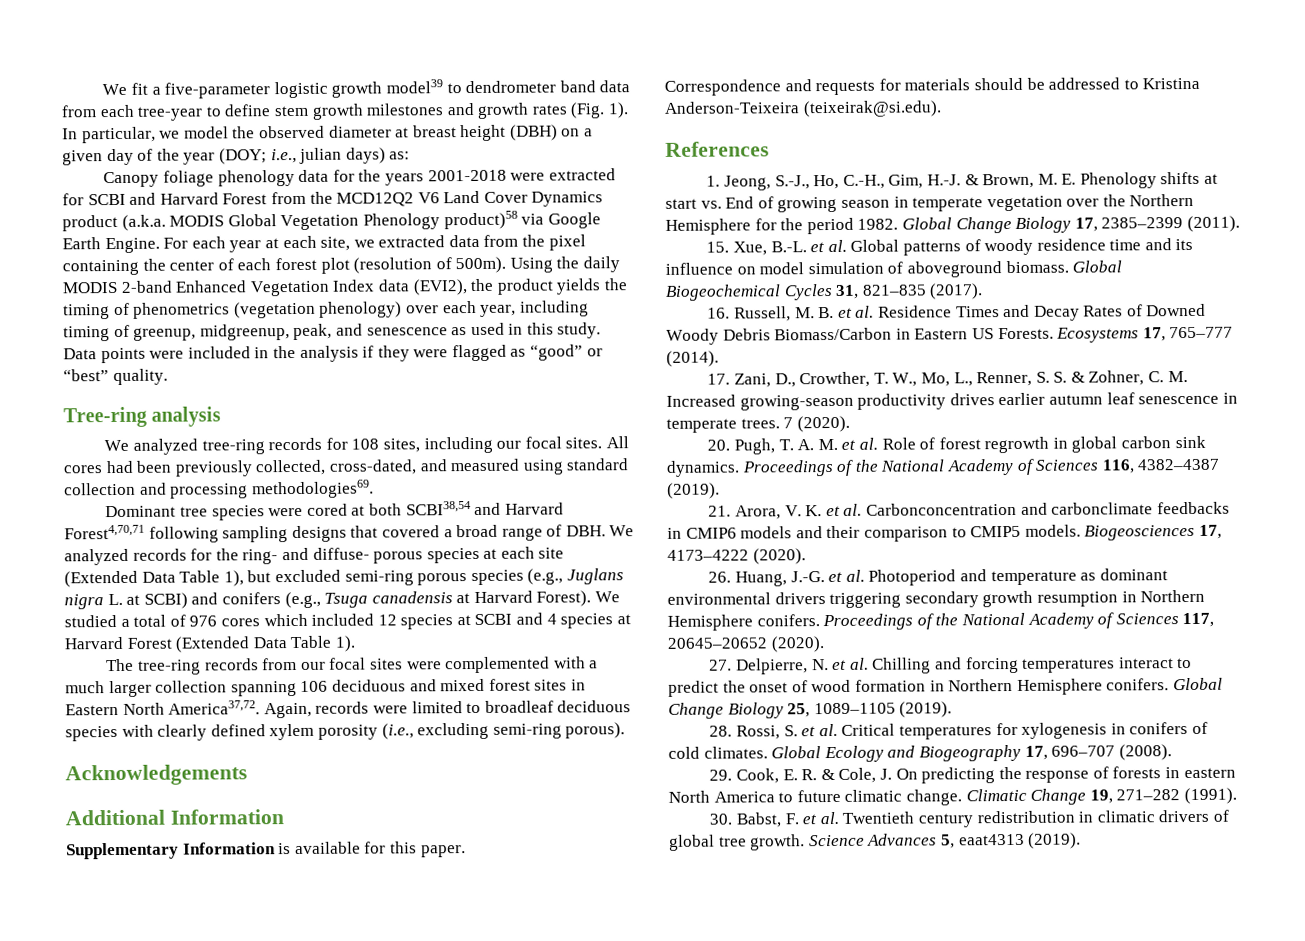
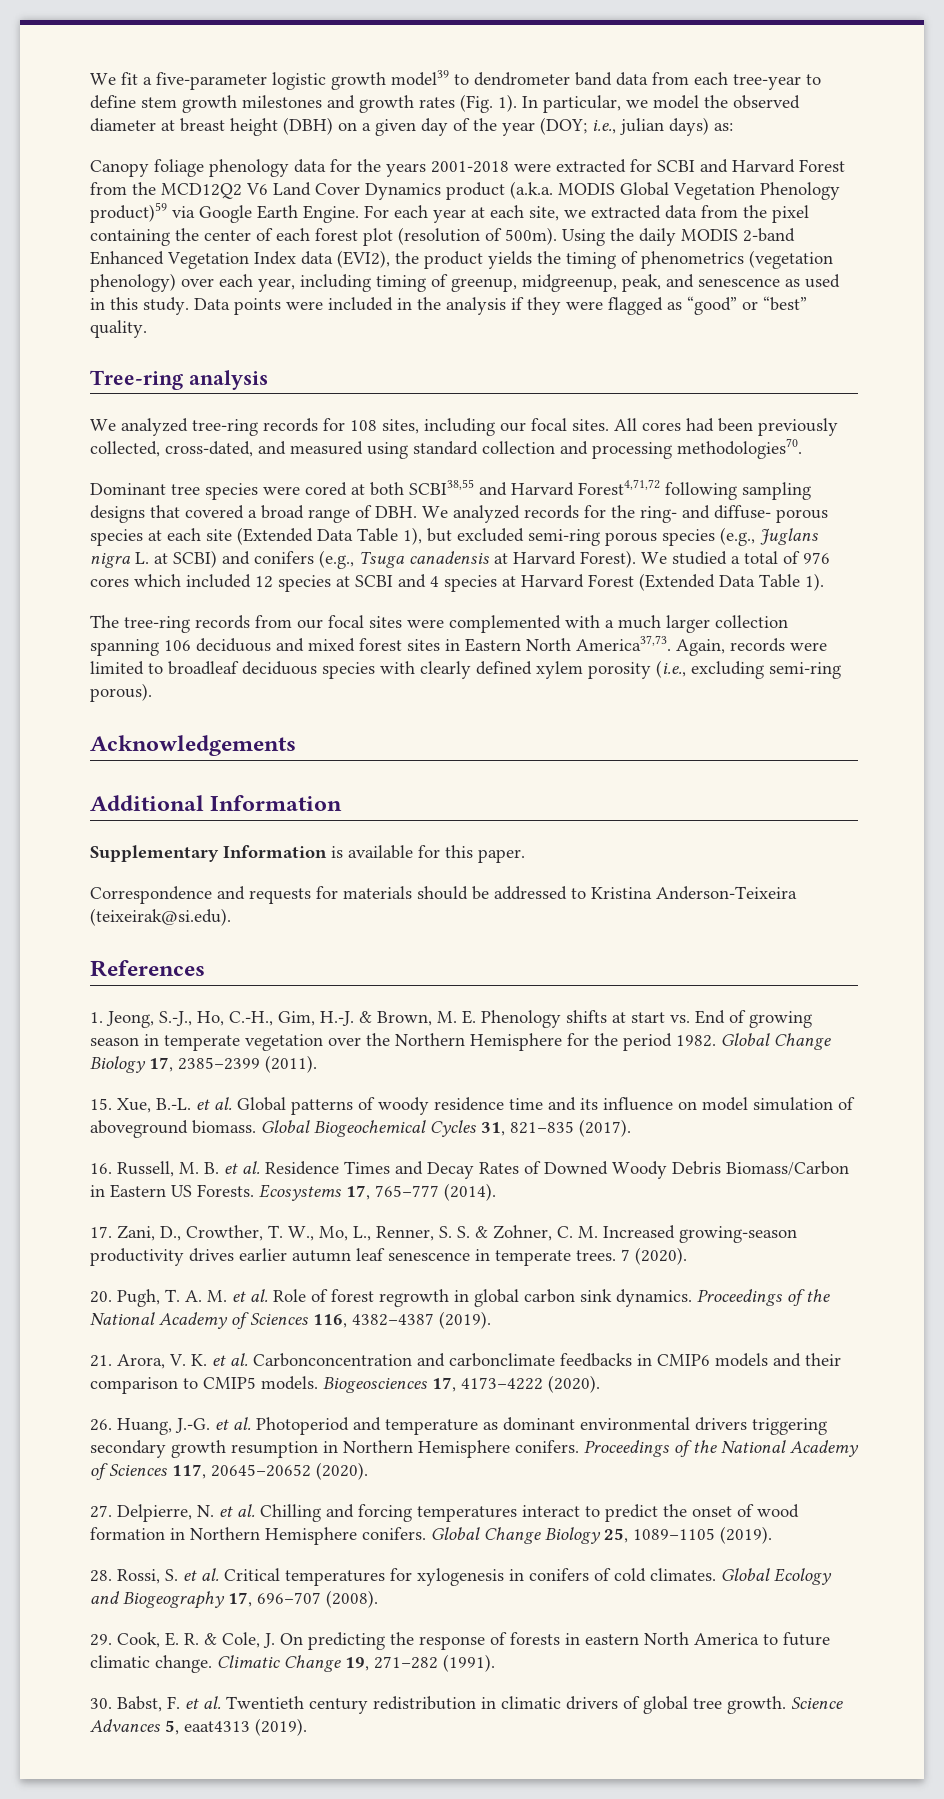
[443,210,518,230] product)58 -> [90,202,167,223] product)59
[251,479,374,499] methodologies69. -> [677,438,802,459] methodologies70.
[405,501,564,516] [64,524,145,540] SCBI38,54 and Harvard Forest4,70,71 -> [409,479,660,496] SCBI38,55 and Harvard Forest4,71,72
[168,700,261,715] America37,72. -> [576,635,671,651] America37,73.

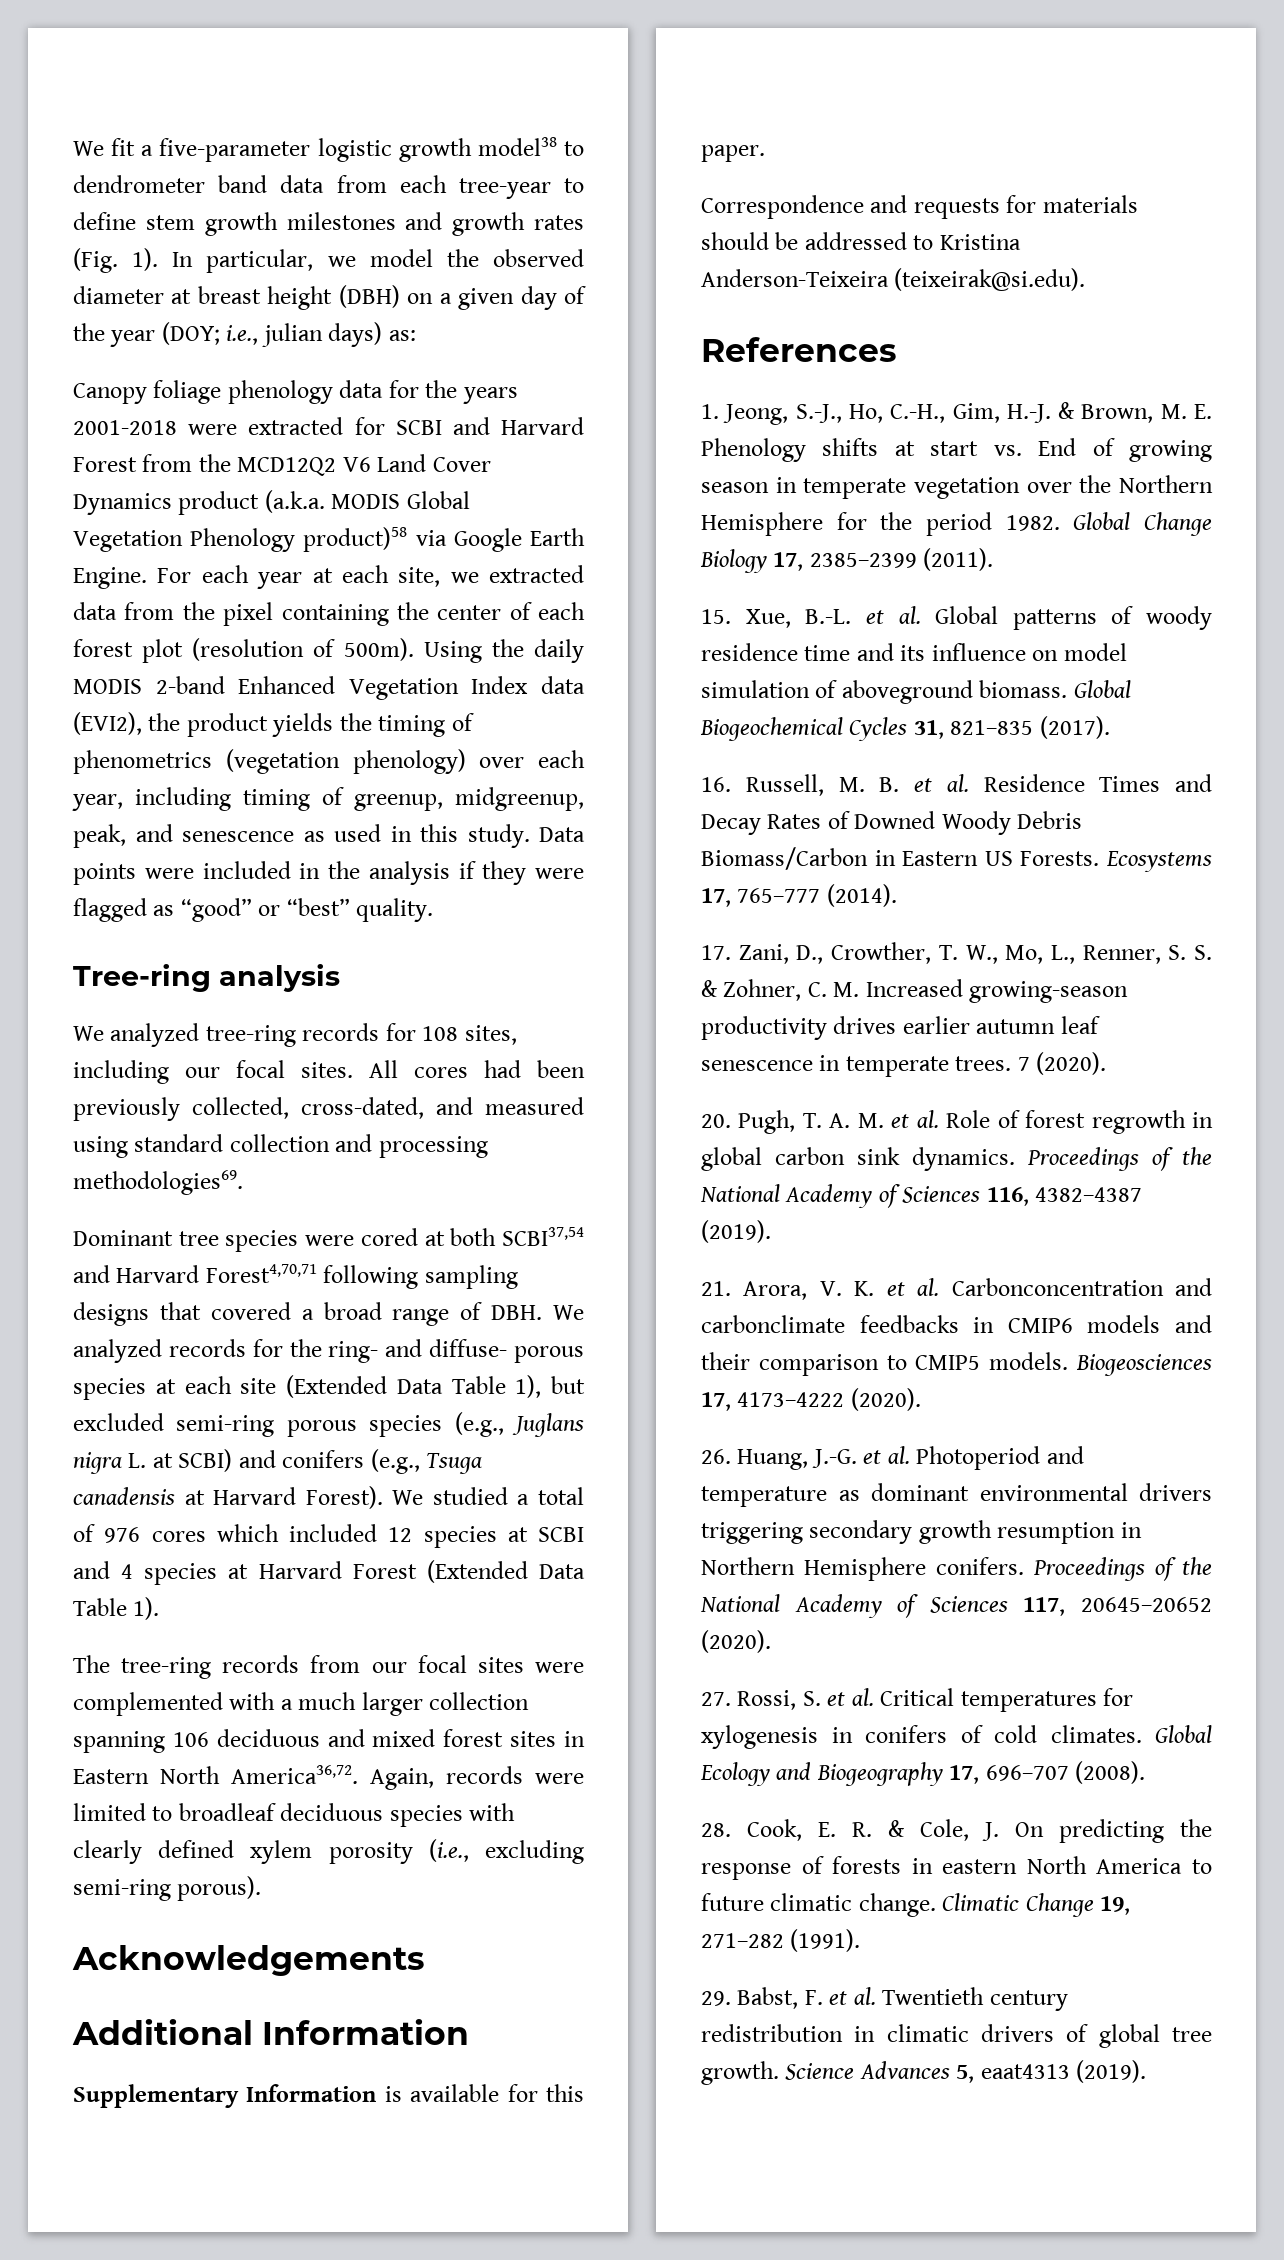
[391,70,449,86] model39 -> [477,137,557,156] model38
[90,202,167,223] product)59 -> [303,527,408,552] product)58
[677,438,802,459] methodologies70. -> [73,1170,243,1195] methodologies69.
[409,479,660,496] SCBI38,55 and Harvard Forest4,71,72 -> [502,1227,584,1246] [73,1264,317,1283] SCBI37,54 and Harvard Forest4,70,71
[576,635,671,651] America37,73. -> [231,1765,358,1784] America36,72.
[117,1504,799,1522] [90,1526,772,1545] [90,1570,112,1582] Delpierre, N. et al. Chilling and forcing temperatures interact to predict the onset of wood formation in Northern Hemisphere conifers. Global Change Biology 25, 1089–1105 (2019). // 28. -> (731, 1699) none
[90,1634,112,1646] 29. -> [701,1823,731,1837] 28.
[90,1698,112,1709] 30. -> [701,1991,731,2006] 29.

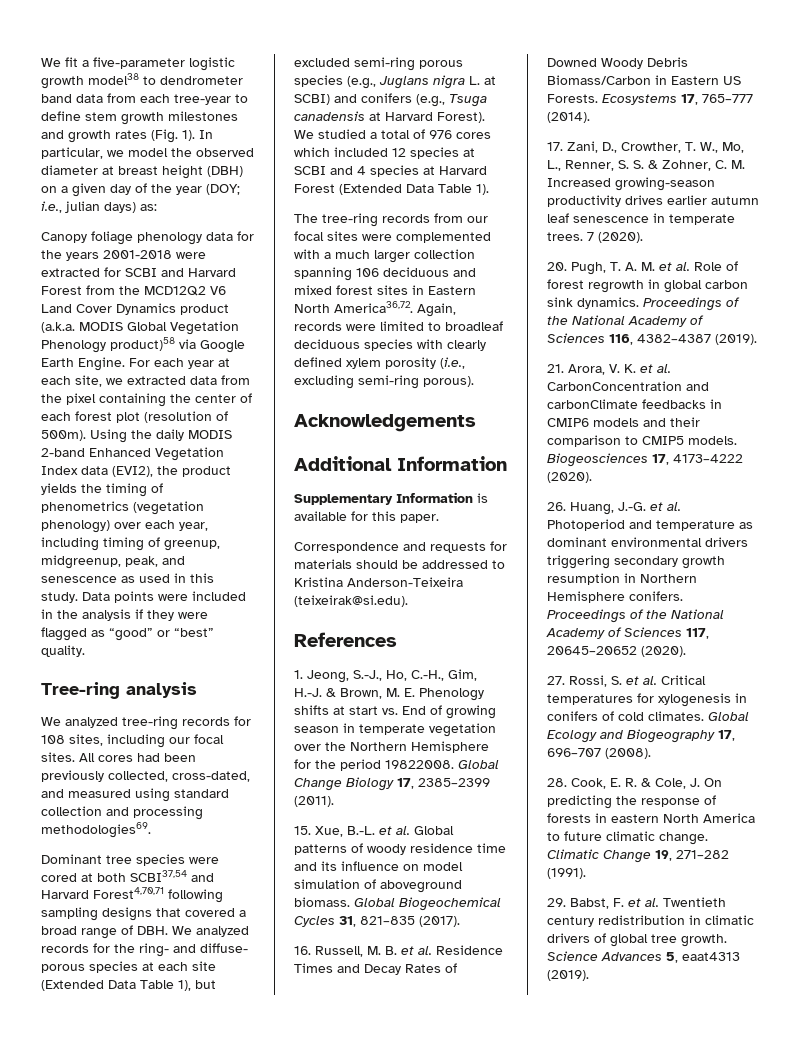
[1005,515,1060,531] 1982. -> [385,760,454,769] 19822008.
[951,1278,1212,1296] [701,1315,845,1333] Carbonconcentration and carbonclimate -> [547,381,709,391] [547,399,638,409] CarbonConcentration and carbonClimate

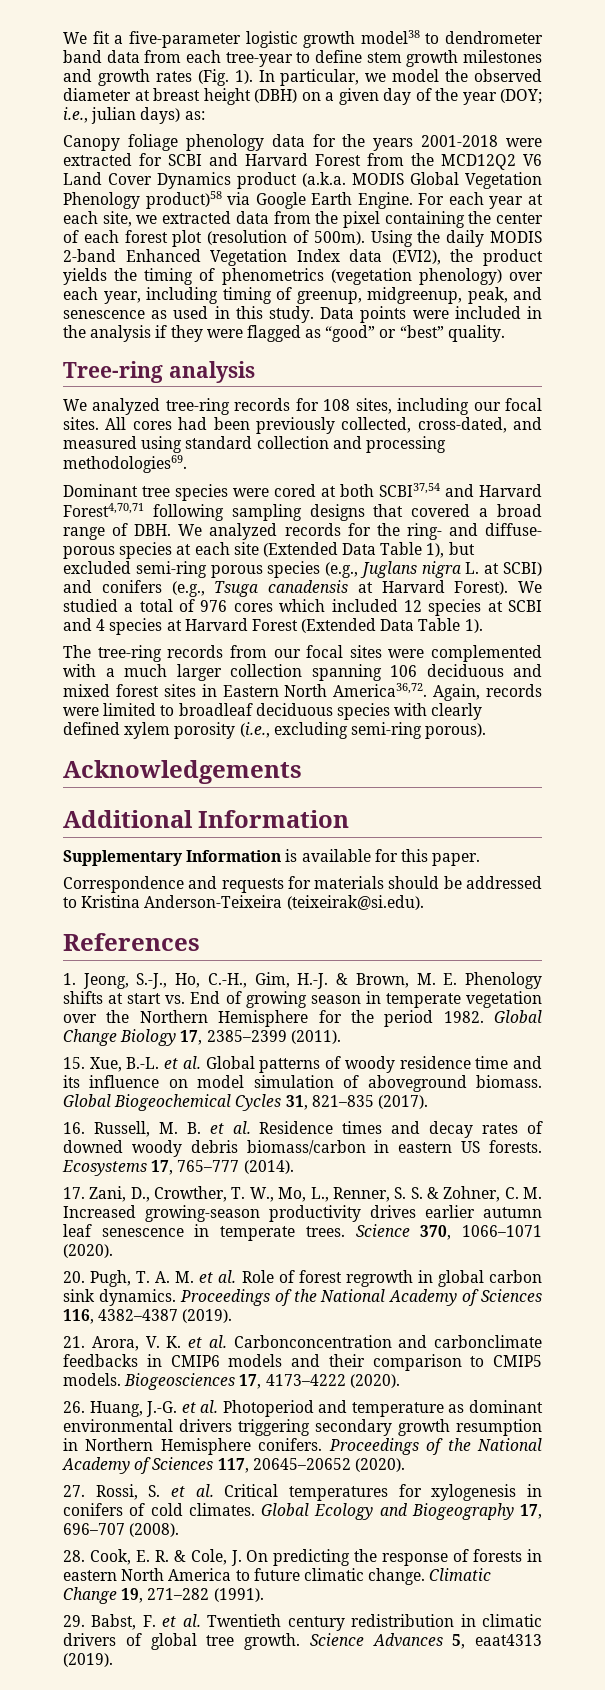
[385,760,454,769] 19822008. -> [443,1011,484,1023] 1982.
[294,963,457,975] [547,57,688,69] [547,75,741,85] [547,94,598,103] Times and Decay Rates of Downed Woody Debris Biomass/Carbon in Eastern US Forests. -> [342,1121,543,1138] [63,1140,542,1157] times and decay rates of downed woody debris biomass/carbon in eastern US forests.
[587,232,594,241] 7 -> [355,1224,542,1240] Science 370, 1066–1071
[547,381,709,391] [547,399,638,409] CarbonConcentration and carbonClimate -> [233,1335,542,1348] Carbonconcentration and carbonclimate

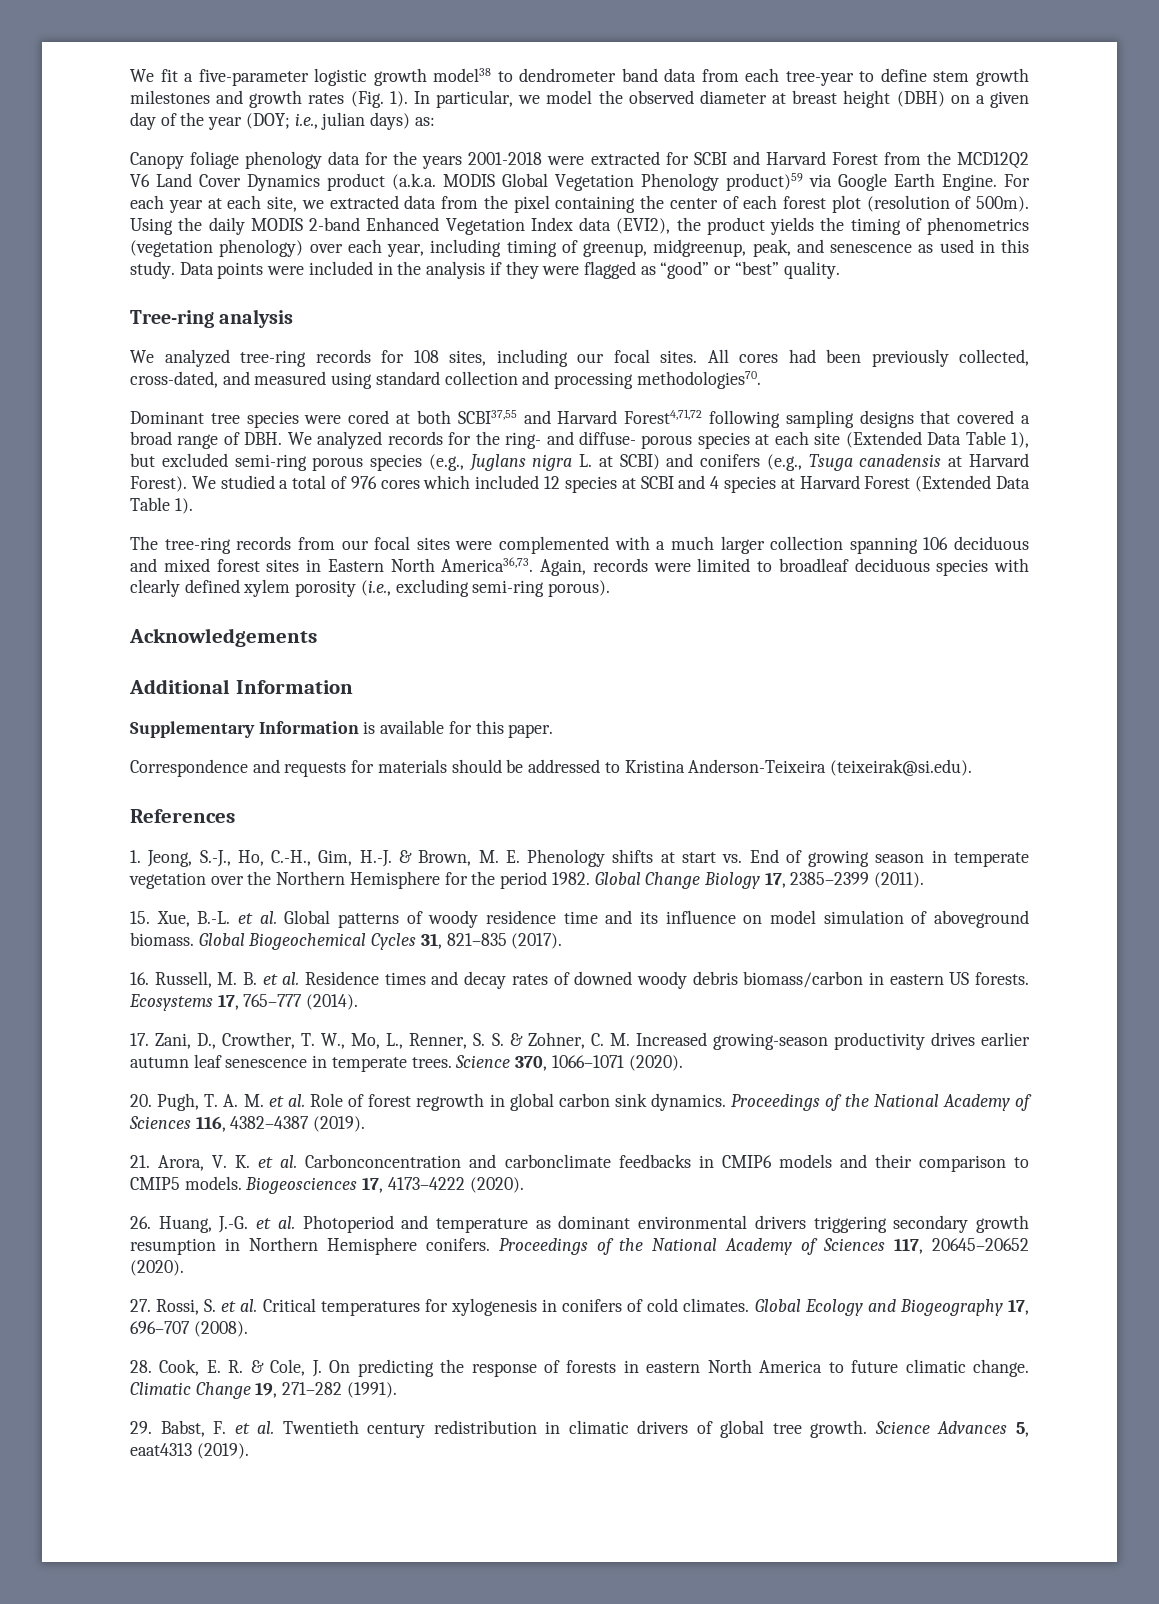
[145,191,222,209] product)58 -> [726,173,803,191] product)59
[63,455,187,473] methodologies69. -> [636,371,761,389] methodologies70.
[379,483,542,497] [63,503,144,517] SCBI37,54 and Harvard Forest4,70,71 -> [457,409,703,424] SCBI37,55 and Harvard Forest4,71,72
[333,683,428,697] America36,72. -> [441,557,534,572] America36,73.

